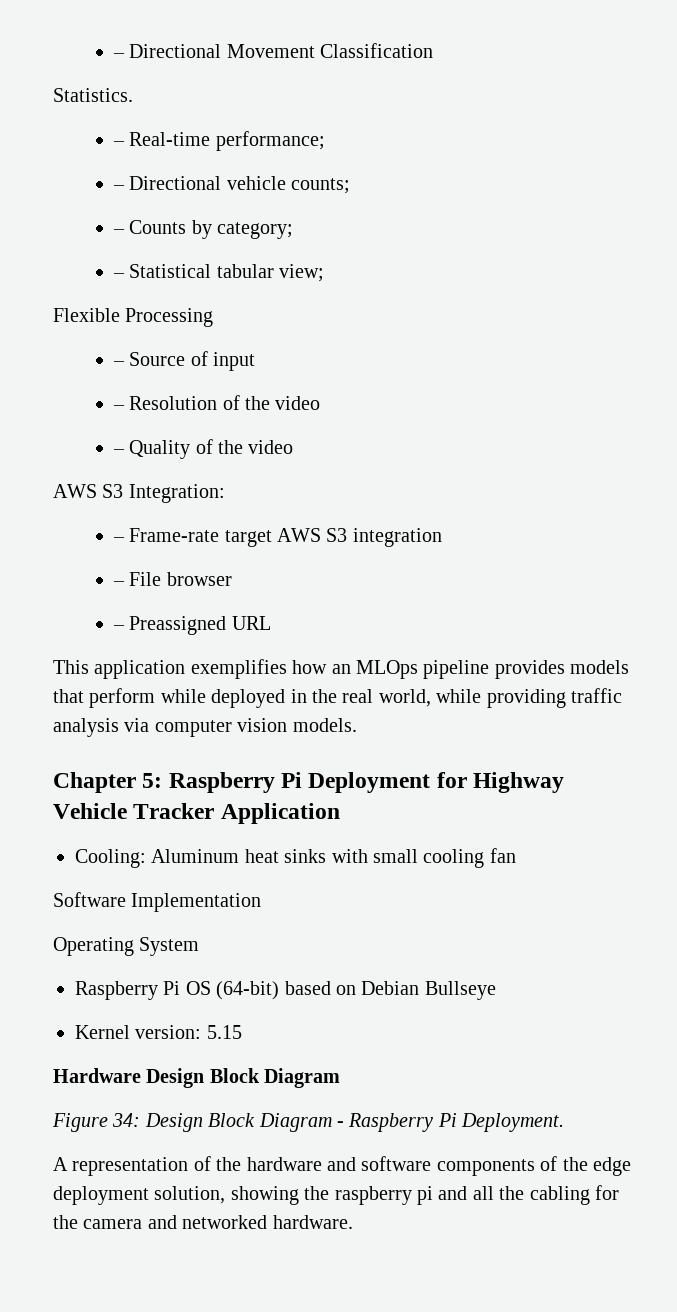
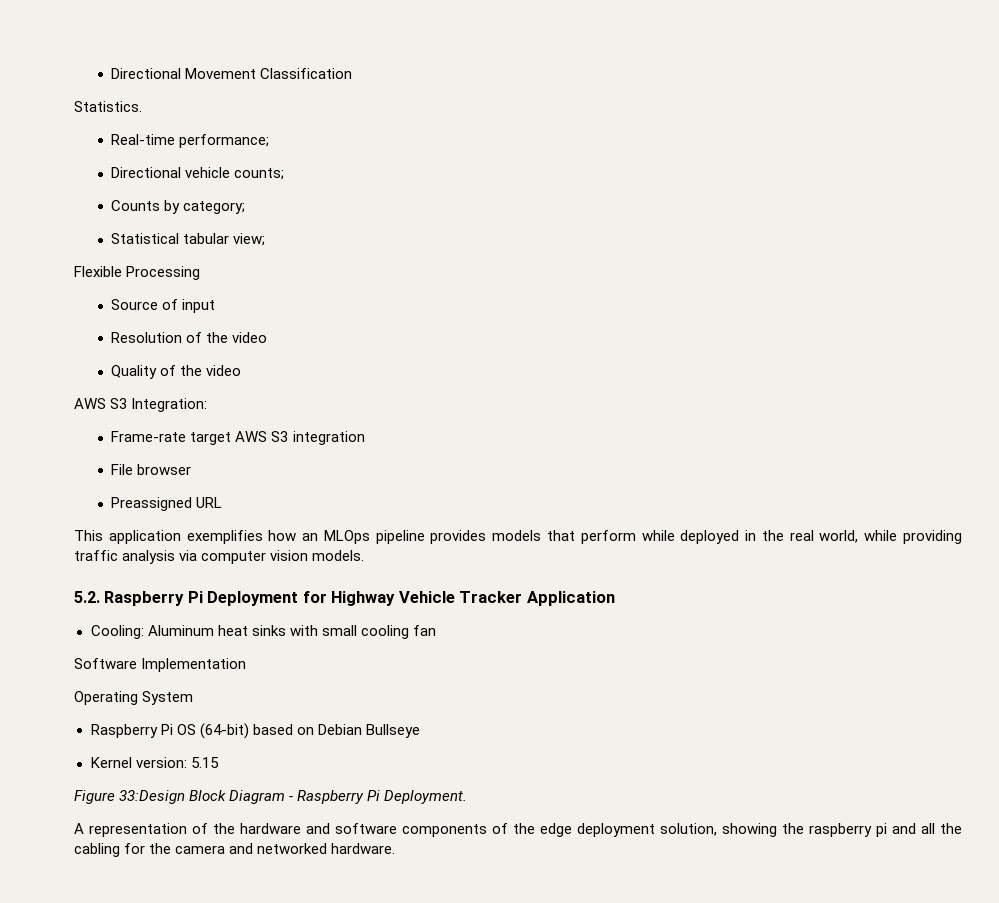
[112,53,125,58] – -> (111, 73) none
[112,141,125,146] – -> (142, 106) none
[112,185,125,190] – -> (270, 141) none
[112,229,125,234] – -> (285, 174) none
[112,273,125,278] – -> (246, 207) none
[112,361,125,366] – -> (201, 273) none
[112,405,125,410] – -> (216, 306) none
[112,449,125,454] – -> (268, 337) none
[112,537,125,542] – -> (208, 405) none
[112,581,125,586] – -> (365, 438) none
[112,625,125,630] – -> (192, 469) none
[53,772,163,793] Chapter 5: -> [74,591,100,603] 5.2.
[53,1068,341,1088] // Hardware Design Block Diagram -> (219, 762) none
[112,1113,203,1132] 34: Design -> [119,790,186,804] 33:Design

